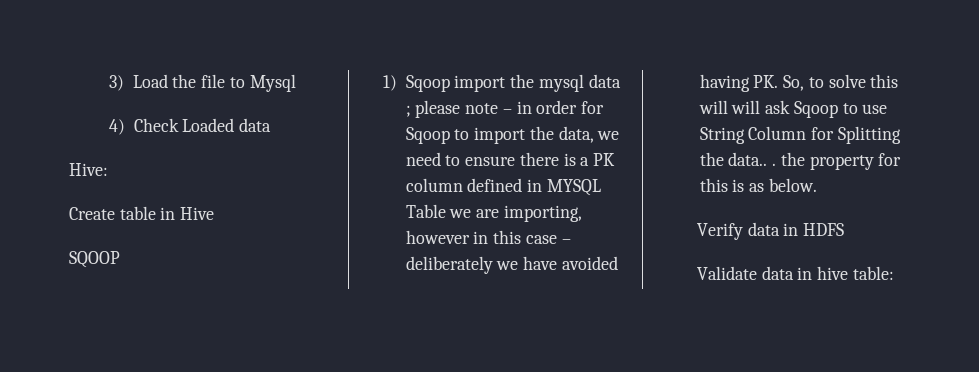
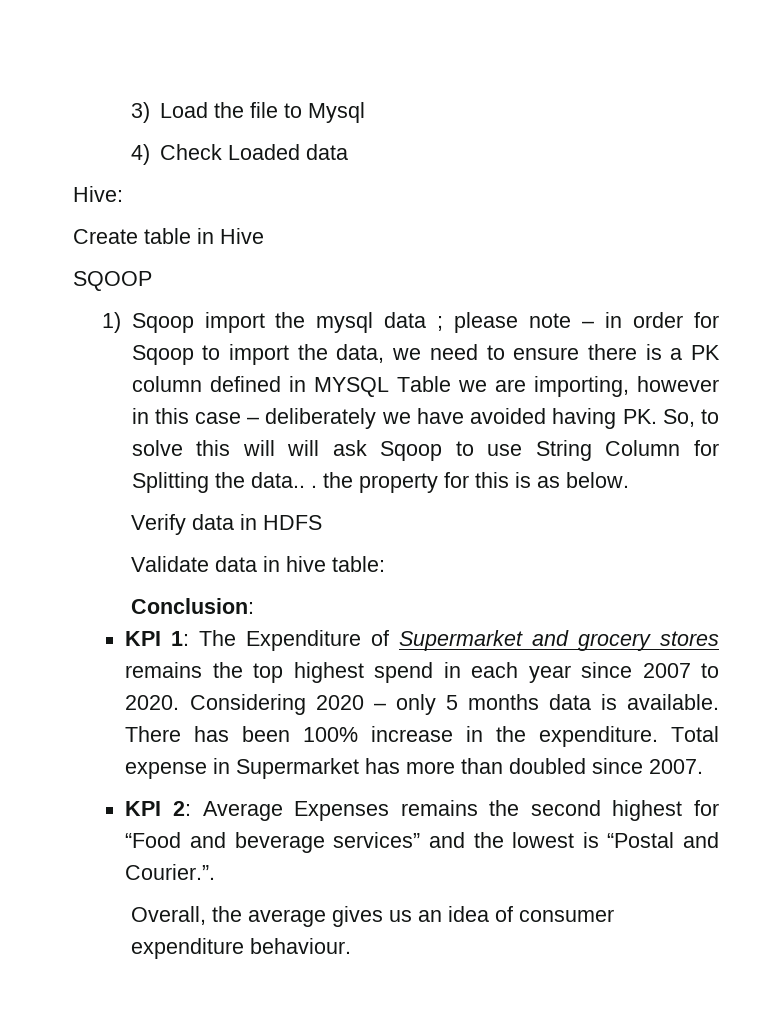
(894, 273) none -> [130,598,254,614] [125,630,719,651] [125,662,719,683] [125,694,719,715] [125,726,719,747] [125,758,704,779] [125,800,719,821] [125,832,719,853] [125,864,216,880] [130,906,614,927] [130,938,351,959] // Conclusion: // KPI 1: The Expenditure of Supermarket and grocery stores remains the top highest spend in each year since 2007 to 2020. Considering 2020 – only 5 months data is available. There has been 100% increase in the expenditure. Total expense in Supermarket has more than doubled since 2007. // KPI 2: Average Expenses remains the second highest for “Food and beverage services” and the lowest is “Postal and Courier.”. // Overall, the average gives us an idea of consumer expenditure behaviour.

